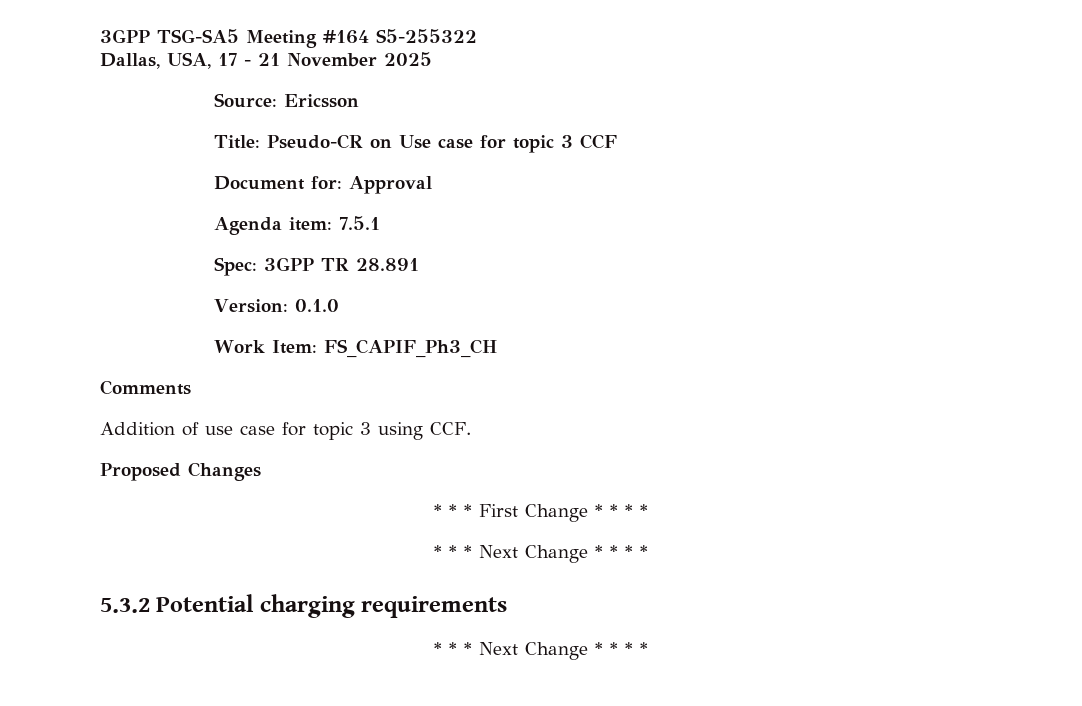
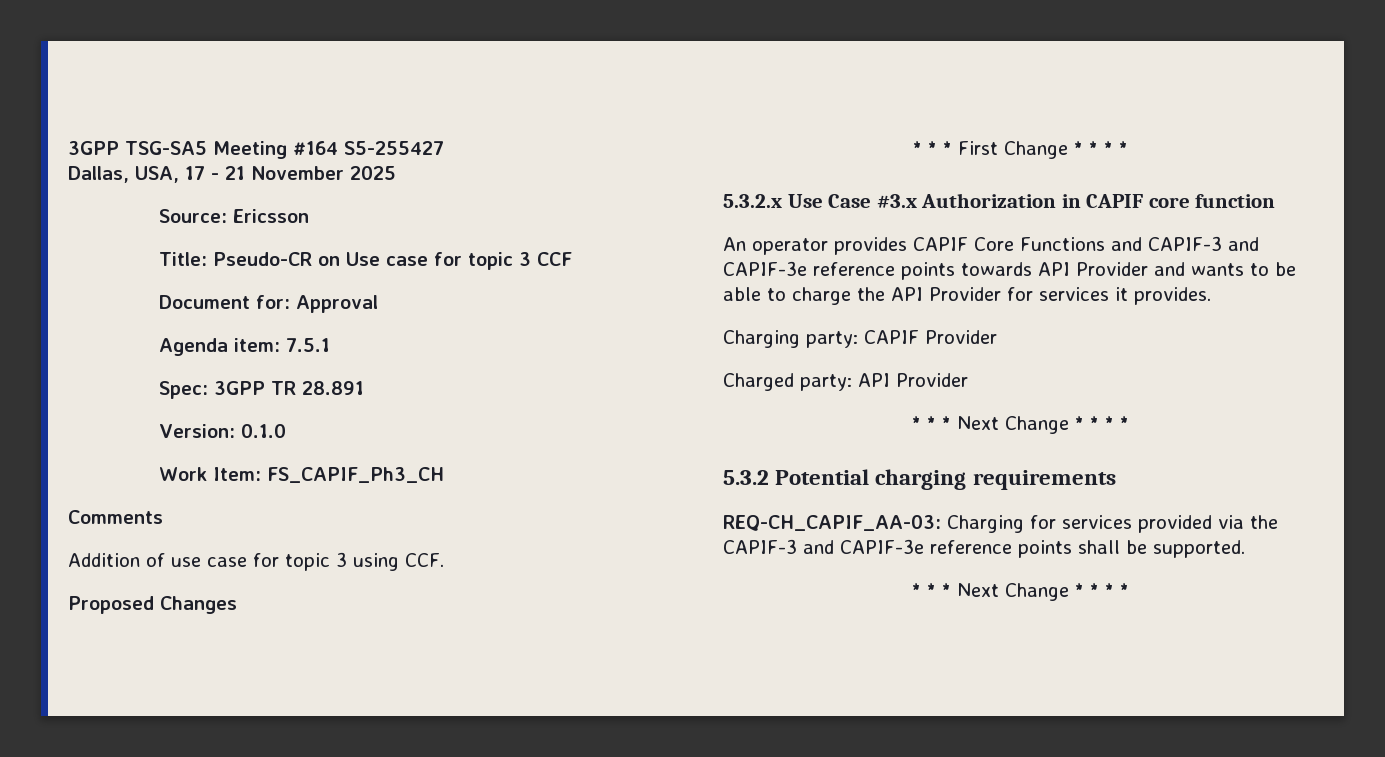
[376,29,477,43] S5-255322 -> [344,141,444,155] S5-255427
(648, 510) none -> [723,193,1276,208] [723,236,1259,255] [723,261,1296,280] [723,287,1211,305] [723,330,997,348] [723,373,968,391] // 5.3.2.x Use Case #3.x Authorization in CAPIF core function // An operator provides CAPIF Core Functions and CAPIF-3 and CAPIF-3e reference points towards API Provider and wants to be able to charge the API Provider for services it provides. // Charging party: CAPIF Provider // Charged party: API Provider
(508, 607) none -> [723,515,1278,533] [723,539,1245,558] // REQ-CH_CAPIF_AA-03: Charging for services provided via the CAPIF-3 and CAPIF-3e reference points shall be supported.

